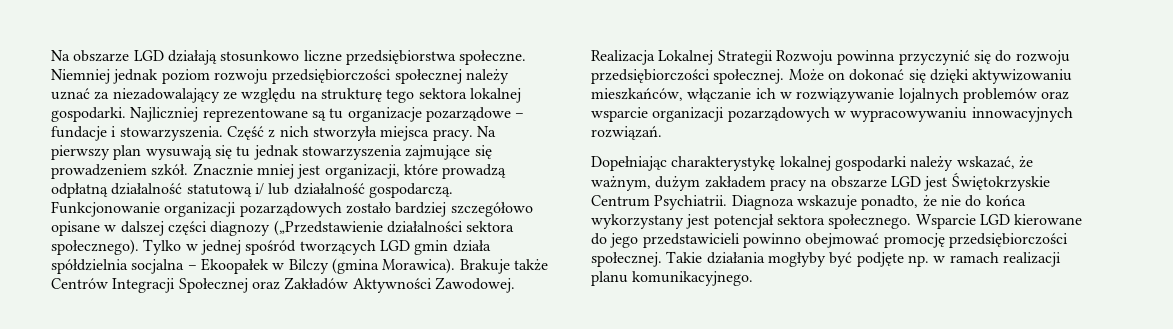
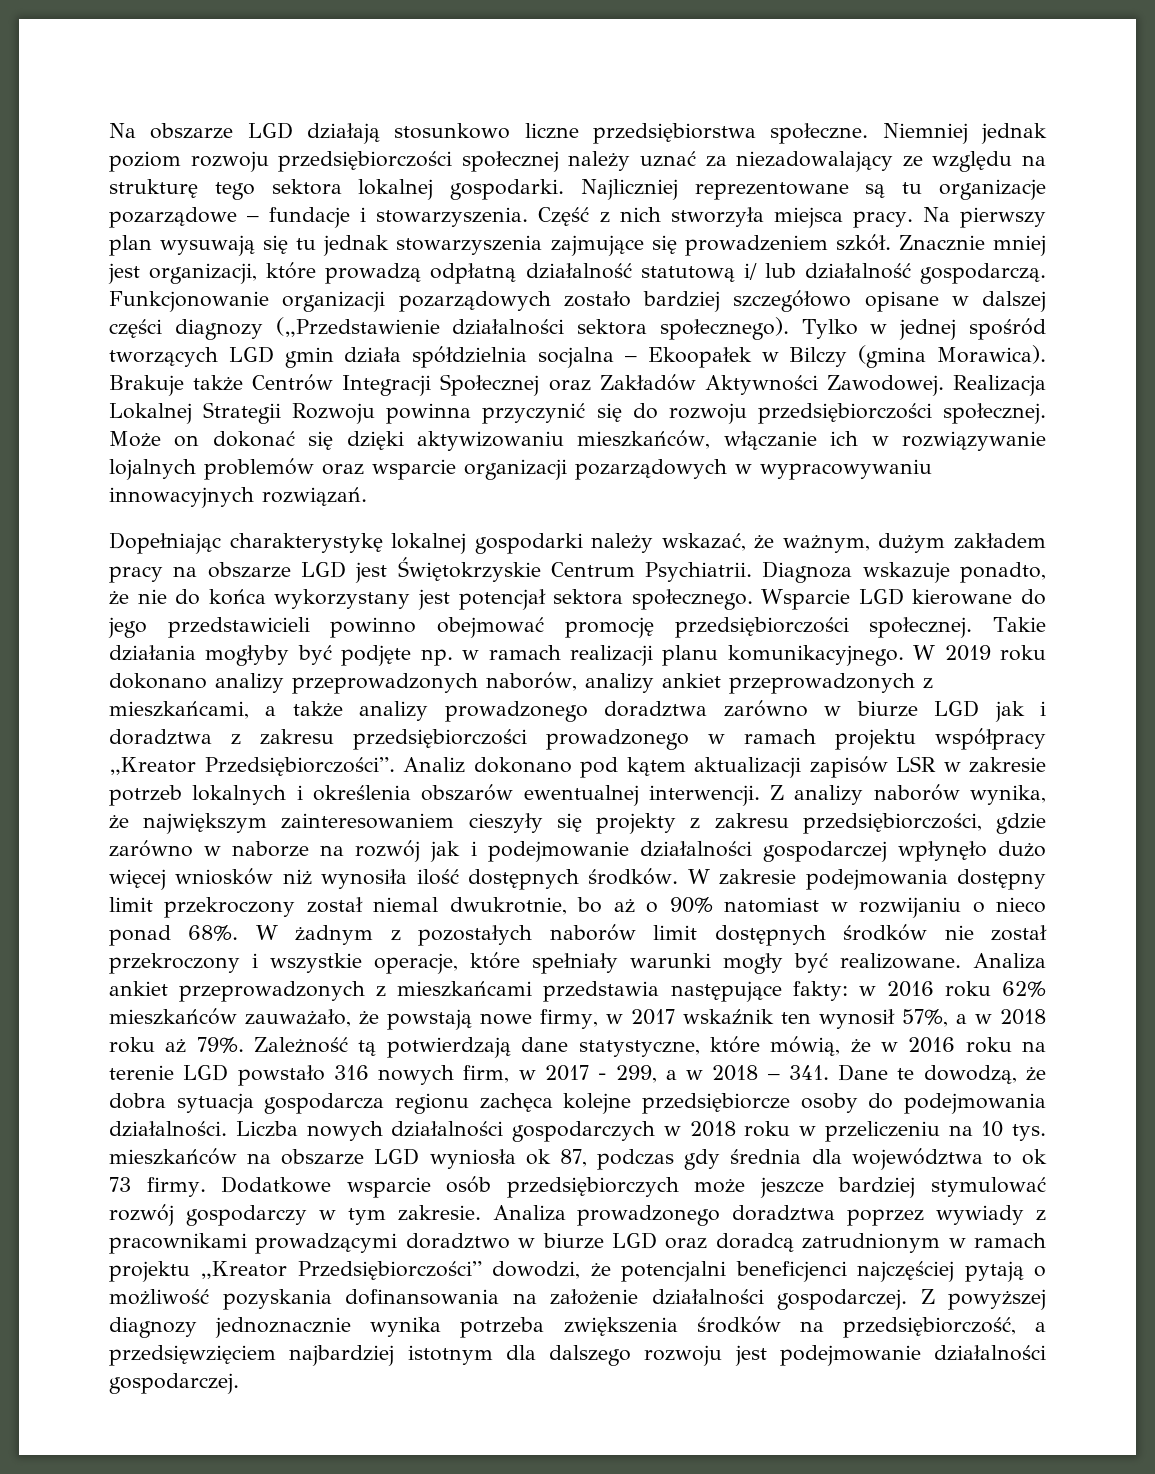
(754, 278) none -> [913,645,1046,661] [109,672,933,694] [109,700,1047,722] [109,728,1046,750] [109,756,1046,778] [109,784,1046,806] [109,813,1046,834] [109,840,1046,862] [109,868,1046,890] [109,897,1046,918] [109,924,1047,946] [109,952,1046,974] [109,981,1047,1002] [109,1008,1046,1030] [109,1036,1047,1058] [109,1064,1047,1086] [109,1093,1046,1114] [109,1121,1046,1142] [109,1148,1047,1170] [109,1176,1047,1198] [109,1204,1046,1226] [109,1232,1046,1254] [109,1261,1046,1282] [109,1289,1046,1310] [109,1316,1046,1338] [109,1345,1046,1366] [109,1373,239,1394] W 2019 roku dokonano analizy przeprowadzonych naborów, analizy ankiet przeprowadzonych z mieszkańcami, a także analizy prowadzonego doradztwa zarówno w biurze LGD jak i doradztwa z zakresu przedsiębiorczości prowadzonego w ramach projektu współpracy „Kreator Przedsiębiorczości”. Analiz dokonano pod kątem aktualizacji zapisów LSR w zakresie potrzeb lokalnych i określenia obszarów ewentualnej interwencji. Z analizy naborów wynika, że największym zainteresowaniem cieszyły się projekty z zakresu przedsiębiorczości, gdzie zarówno w naborze na rozwój jak i podejmowanie działalności gospodarczej wpłynęło dużo więcej wniosków niż wynosiła ilość dostępnych środków. W zakresie podejmowania dostępny limit przekroczony został niemal dwukrotnie, bo aż o 90% natomiast w rozwijaniu o nieco ponad 68%. W żadnym z pozostałych naborów limit dostępnych środków nie został przekroczony i wszystkie operacje, które spełniały warunki mogły być realizowane. Analiza ankiet przeprowadzonych z mieszkańcami przedstawia następujące fakty: w 2016 roku 62% mieszkańców zauważało, że powstają nowe firmy, w 2017 wskaźnik ten wynosił 57%, a w 2018 roku aż 79%. Zależność tą potwierdzają dane statystyczne, które mówią, że w 2016 roku na terenie LGD powstało 316 nowych firm, w 2017 - 299, a w 2018 – 341. Dane te dowodzą, że dobra sytuacja gospodarcza regionu zachęca kolejne przedsiębiorcze osoby do podejmowania działalności. Liczba nowych działalności gospodarczych w 2018 roku w przeliczeniu na 10 tys. mieszkańców na obszarze LGD wyniosła ok 87, podczas gdy średnia dla województwa to ok 73 firmy. Dodatkowe wsparcie osób przedsiębiorczych może jeszcze bardziej stymulować rozwój gospodarczy w tym zakresie. Analiza prowadzonego doradztwa poprzez wywiady z pracownikami prowadzącymi doradztwo w biurze LGD oraz doradcą zatrudnionym w ramach projektu „Kreator Przedsiębiorczości” dowodzi, że potencjalni beneficjenci najczęściej pytają o możliwość pozyskania dofinansowania na założenie działalności gospodarczej. Z powyższej diagnozy jednoznacznie wynika potrzeba zwiększenia środków na przedsiębiorczość, a przedsięwzięciem najbardziej istotnym dla dalszego rozwoju jest podejmowanie działalności gospodarczej.

